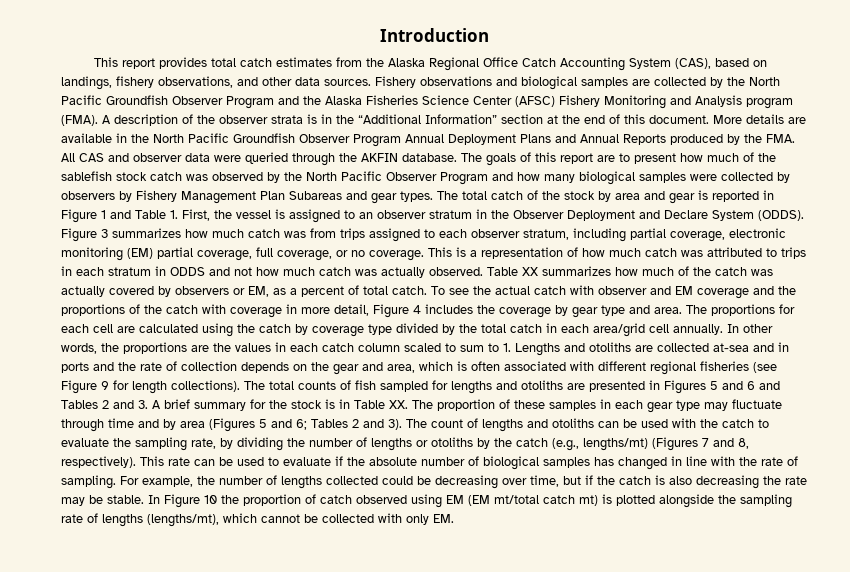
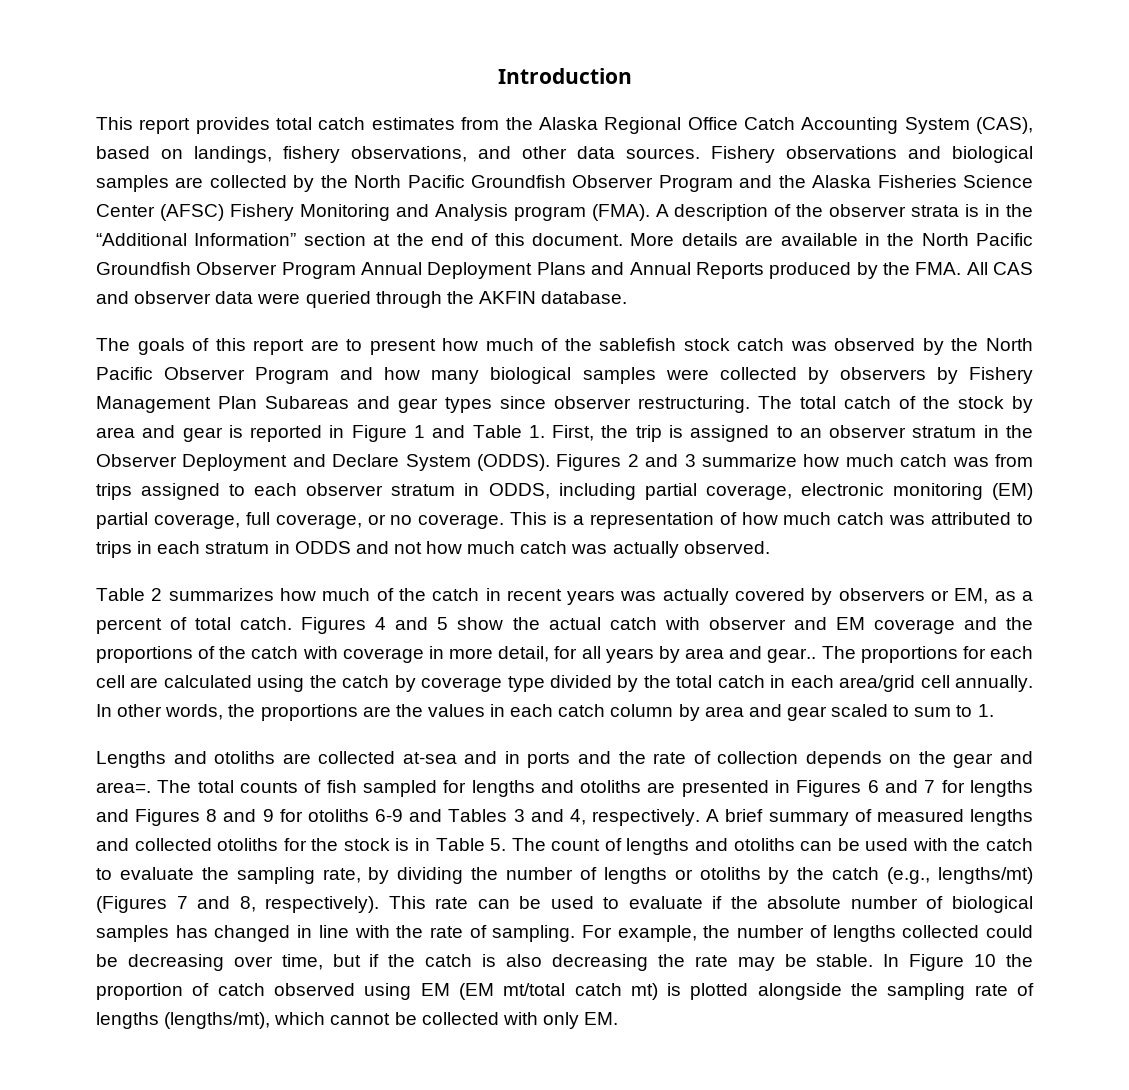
(457, 157) none -> (628, 297) //
[400,191,433,202] types. -> [445,396,750,413] types since observer restructuring.
[236,210,271,219] vessel -> [635,425,662,442] trip
[61,228,181,242] Figure 3 summarizes -> [556,454,797,471] Figures 2 and 3 summarize
[523,229,569,240] stratum, -> [391,483,550,499] stratum in ODDS,
[487,267,538,276] Table XX -> [96,588,163,601] // Table 2
(747, 271) none -> [485,588,616,605] in recent years
[431,286,469,295] To see -> [301,617,504,634] Figures 4 and 5 show
[373,304,682,318] Figure 4 includes the coverage by gear type and area. -> [554,646,817,663] for all years by area and gear..
(400, 347) none -> [678,704,827,721] by area and gear
(511, 347) none -> (994, 710) //
[387,361,777,375] [61,380,240,394] area, which is often associated with different regional fisheries (see Figure 9 for length collections). -> [96,782,151,793] area=.
[710,381,780,390] [61,399,246,411] 5 and 6 and Tables 2 and 3. A brief summary -> [867,780,1033,797] [96,809,1033,826] [96,838,279,851] 6 and 7 for lengths and Figures 8 and 9 for otoliths 6-9 and Tables 3 and 4, respectively. A brief summary of measured lengths and collected otoliths
[389,399,782,413] [61,418,402,432] XX. The proportion of these samples in each gear type may fluctuate through time and by area (Figures 5 and 6; Tables 2 and 3). -> [490,838,507,851] 5.

